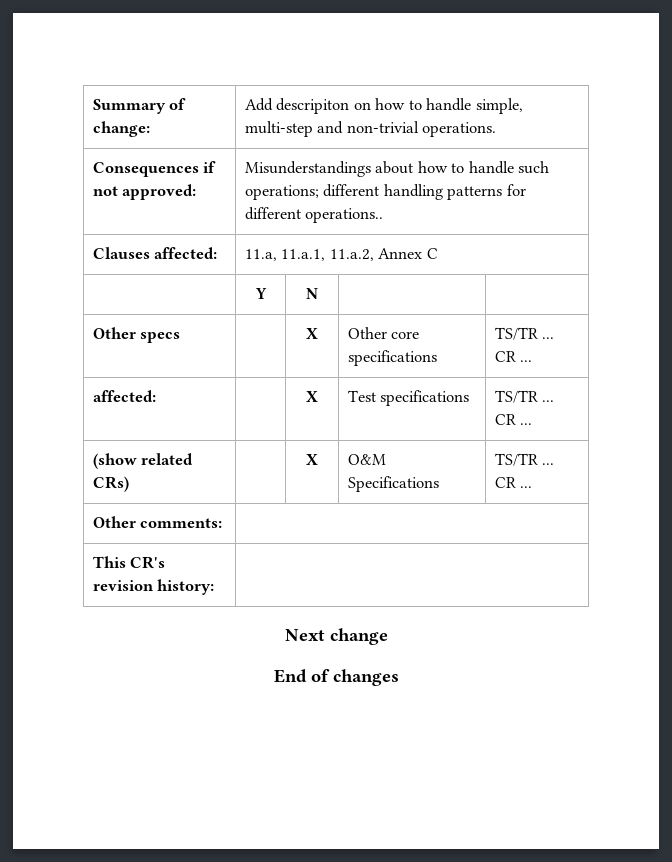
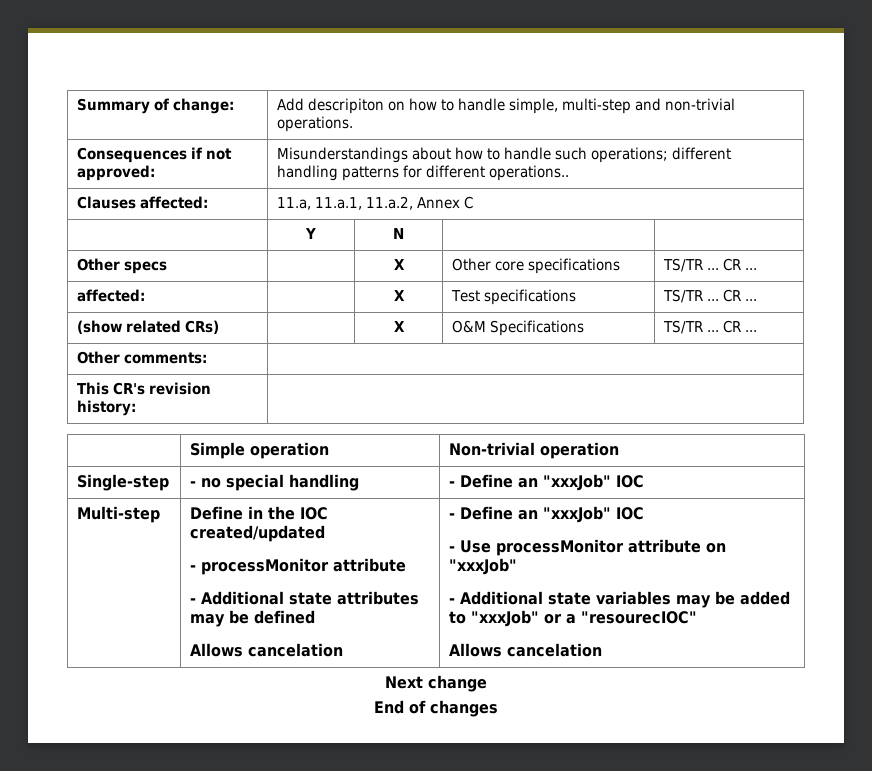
(215, 587) none -> [190,442,330,459] [449,442,620,459] [77,474,170,491] [190,474,360,491] [449,474,645,491] [77,506,161,523] [190,506,329,520] [190,525,326,542] [190,558,407,575] [190,591,420,605] [190,610,316,627] [190,643,344,657] [449,506,645,523] [449,539,727,556] [449,558,518,575] [449,591,791,608] [449,610,698,627] [449,643,603,657] // | Simple operation | Non-trivial operation // Single-step | - no special handling | - Define an "xxxJob" IOC // Multi-step | Define in the IOC created/updated // - processMonitor attribute // - Additional state attributes may be defined // Allows cancelation | - Define an "xxxJob" IOC // - Use processMonitor attribute on "xxxJob" // - Additional state variables may be added to "xxxJob" or a "resourecIOC" // Allows cancelation

